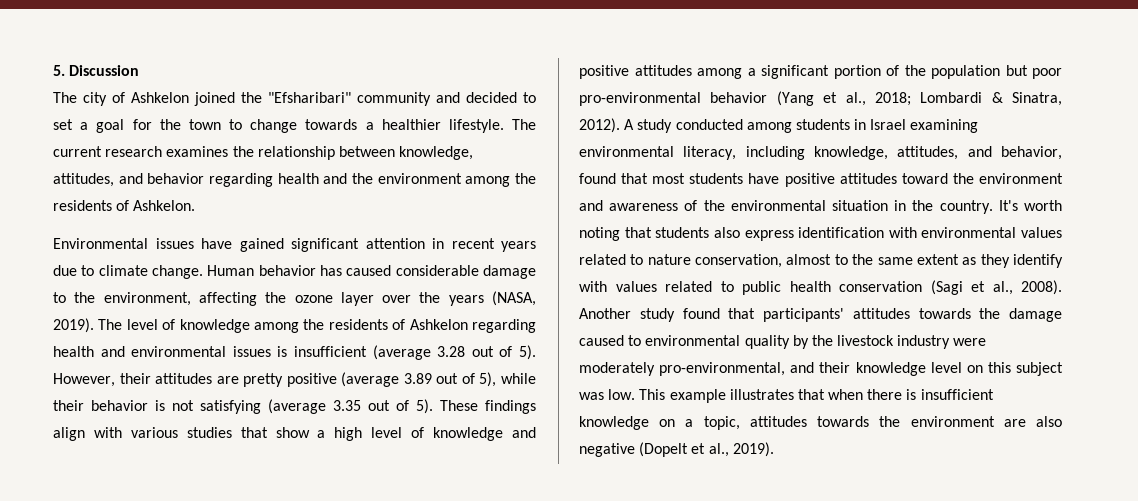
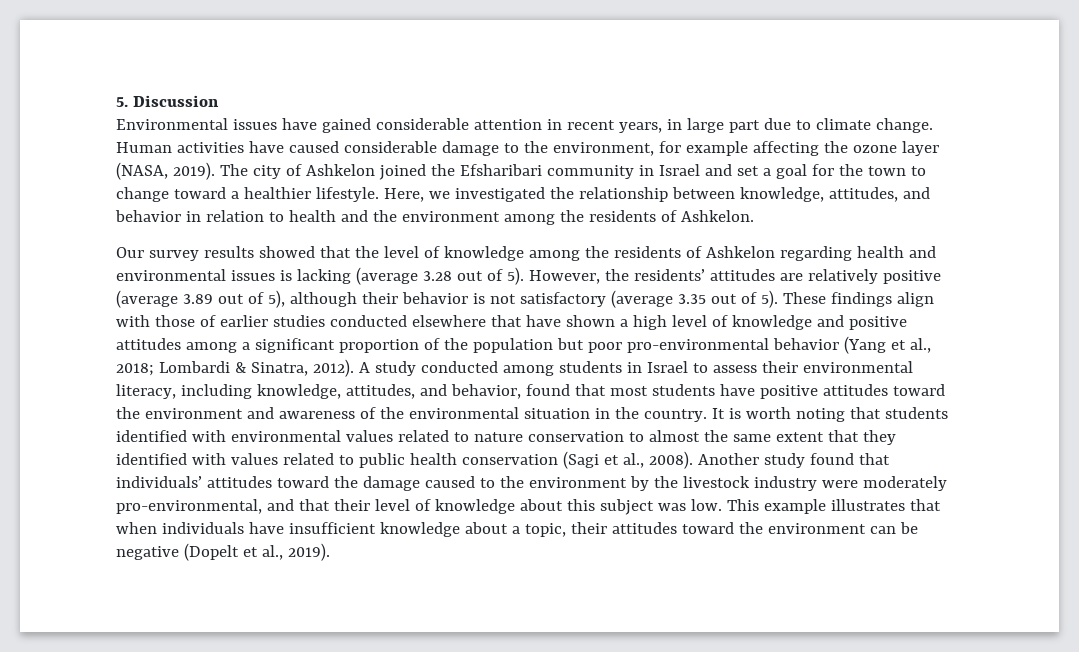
(140, 70) none -> [116,118,933,133] [116,141,939,156] [116,162,215,180] Environmental issues have gained considerable attention in recent years, in large part due to climate change. Human activities have caused considerable damage to the environment, for example affecting the ozone layer (NASA, 2019).
[268,92,536,106] "Efsharibari" community and decided to -> [459,164,732,179] Efsharibari community in Israel and
[305,119,358,130] towards -> [173,187,226,199] toward
[512,119,536,130] [53,146,229,157] The current research examines -> [383,187,545,202] Here, we investigated
[209,173,273,187] regarding -> [185,210,284,222] in relation to
[53,238,536,252] [53,265,536,279] [53,291,536,306] [53,318,123,333] Environmental issues have gained significant attention in recent years due to climate change. Human behavior has caused considerable damage to the environment, affecting the ozone layer over the years (NASA, 2019). The -> [116,246,379,261] Our survey results showed that the
[294,346,367,357] insufficient -> [296,269,351,284] lacking
[119,373,151,384] their -> [604,269,705,281] the residents’
[243,373,284,387] pretty -> [807,269,878,284] relatively
[501,373,536,384] while -> [289,292,357,307] although
[200,400,261,414] satisfying -> [519,292,606,307] satisfactory
[130,427,310,438] various studies that show -> [154,315,615,327] those of earlier studies conducted elsewhere that have shown
[833,65,881,79] portion -> [338,339,419,353] proportion
[910,119,979,133] examining -> [692,361,798,373] to assess their
[998,200,1018,211] It's -> [711,408,741,419] It is
[713,227,885,241] also express identification -> [116,430,187,442] identified
[695,254,1063,268] conservation, almost to the same extent as they identify -> [527,430,896,445] [116,453,187,465] conservation to almost the same extent that they identified
[763,308,971,322] participants' attitudes towards -> [116,476,329,488] individuals’ attitudes toward
[645,335,790,349] environmental quality -> [499,476,627,488] the environment
[819,362,983,376] their knowledge level on -> [298,499,563,514] that their level of knowledge about
[867,389,917,400] there is -> [161,522,284,534] individuals have
[659,419,676,427] on -> [464,522,508,534] about
[749,416,1062,427] attitudes towards the environment are also -> [570,522,918,534] their attitudes toward the environment can be

